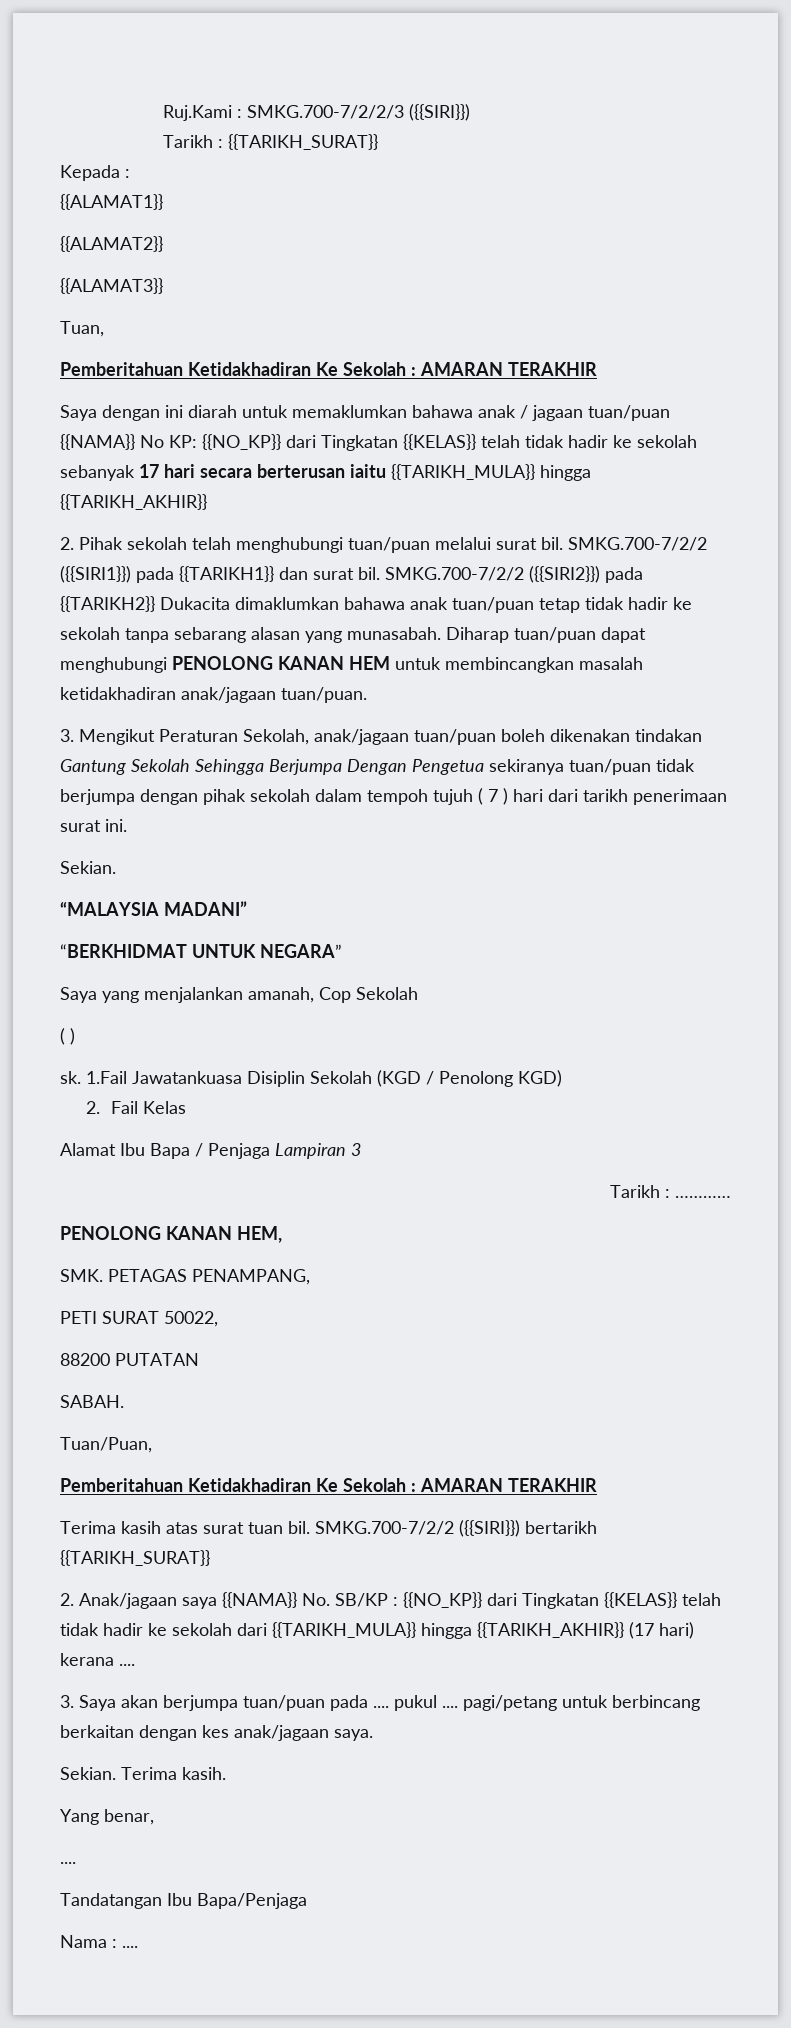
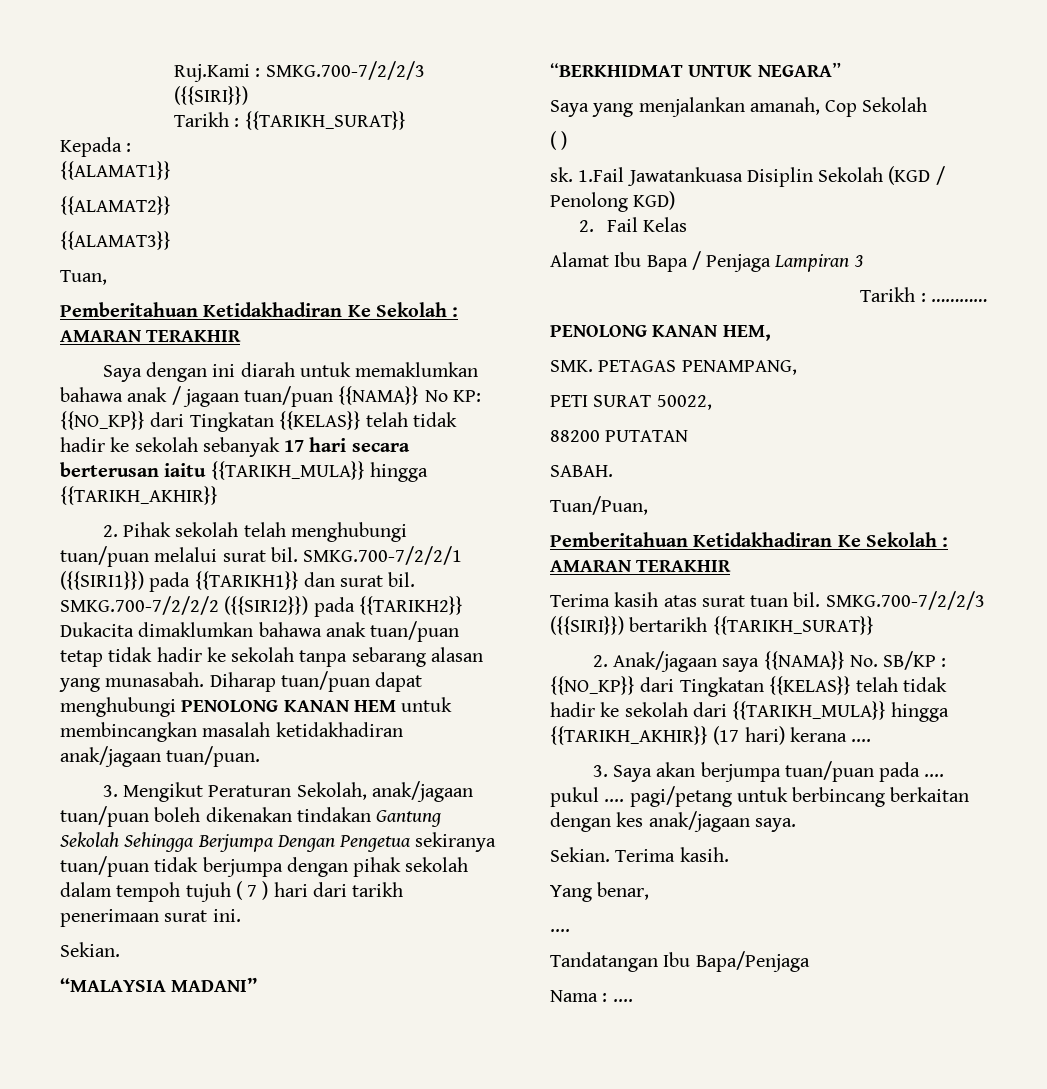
[568,537,707,551] SMKG.700-7/2/2 -> [303,546,463,565] SMKG.700-7/2/2/1
[385,567,524,581] SMKG.700-7/2/2 -> [60,596,219,615] SMKG.700-7/2/2/2
[315,1521,454,1535] SMKG.700-7/2/2 -> [825,591,985,610] SMKG.700-7/2/2/3

